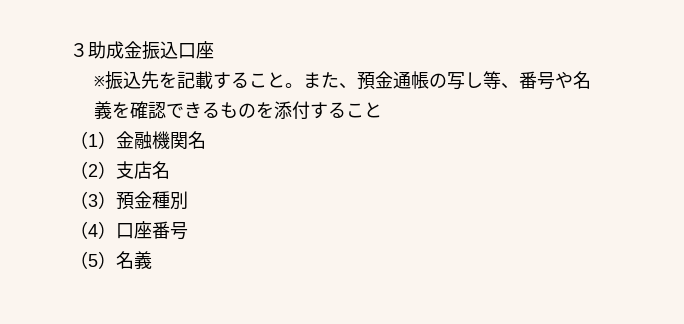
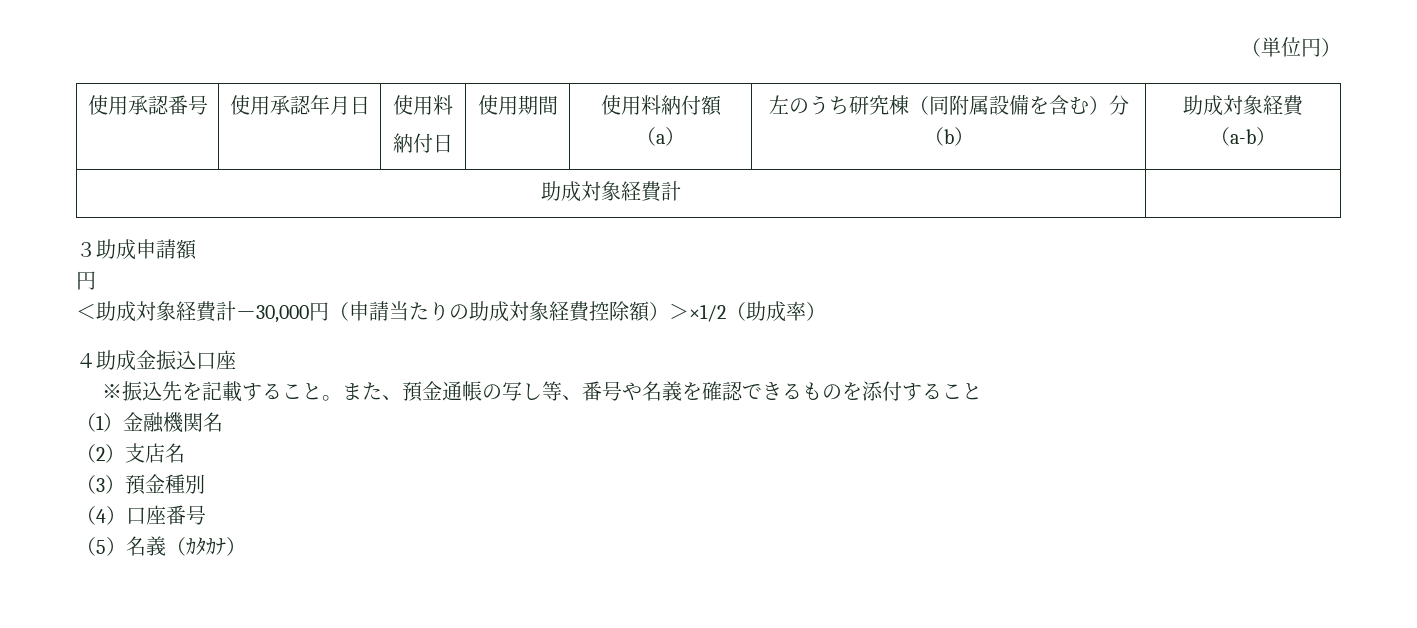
[70,43,88,57] ３ -> [1241,37,1341,57] [87,95,208,115] [229,95,370,115] [393,95,453,115] [393,133,453,153] [477,95,558,115] [600,95,722,116] [636,127,685,146] [768,95,1129,115] [923,127,974,146] [1183,95,1304,116] [1210,127,1276,146] [541,181,681,202] [76,239,197,260] [76,271,96,290] [76,301,826,323] [76,353,96,368] （単位円） // 使用承認番号 | 使用承認年月日 | 使用料 // 納付日 | 使用期間 | 使用料納付額（a） | 左のうち研究棟（同附属設備を含む）分（b） | 助成対象経費（a-b） // 助成対象経費計 | // ３助成申請額 // 円 // ＜助成対象経費計－30,000円（申請当たりの助成対象経費控除額）＞×1/2（助成率） // ４
(152, 260) none -> [166,537,246,556] （ｶﾀｶﾅ）

